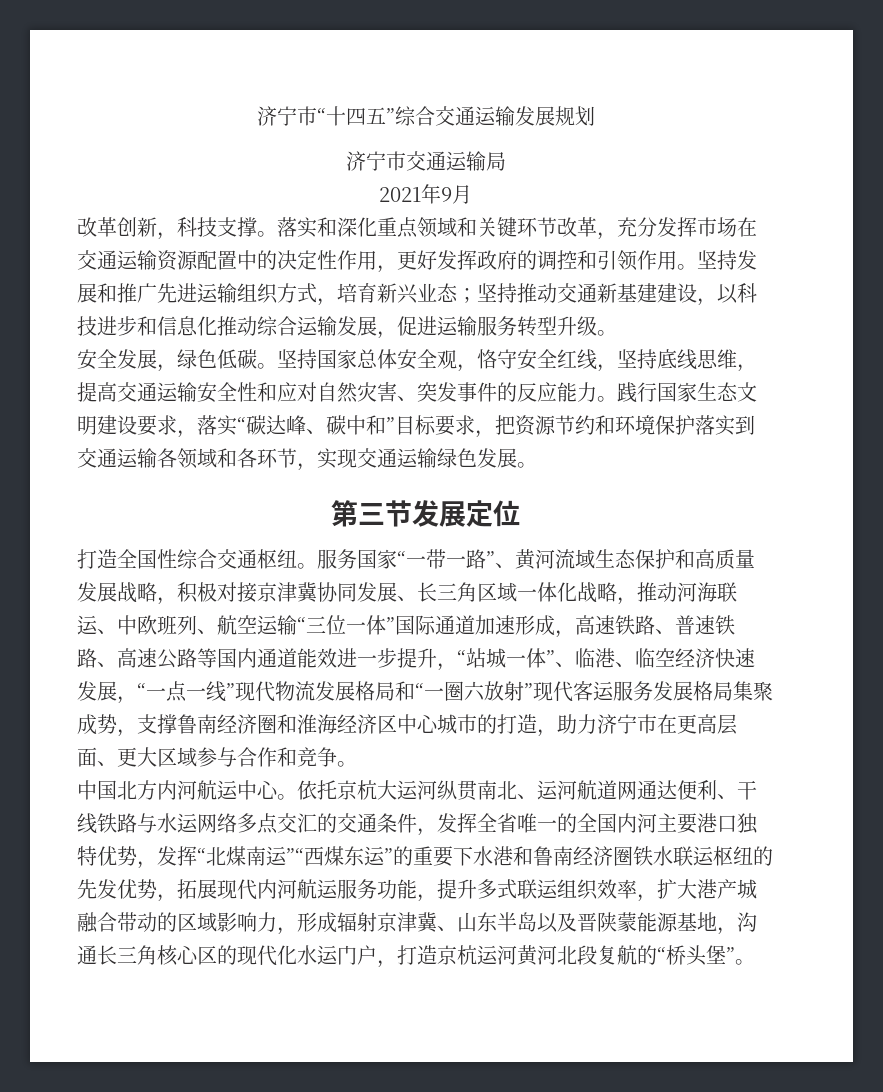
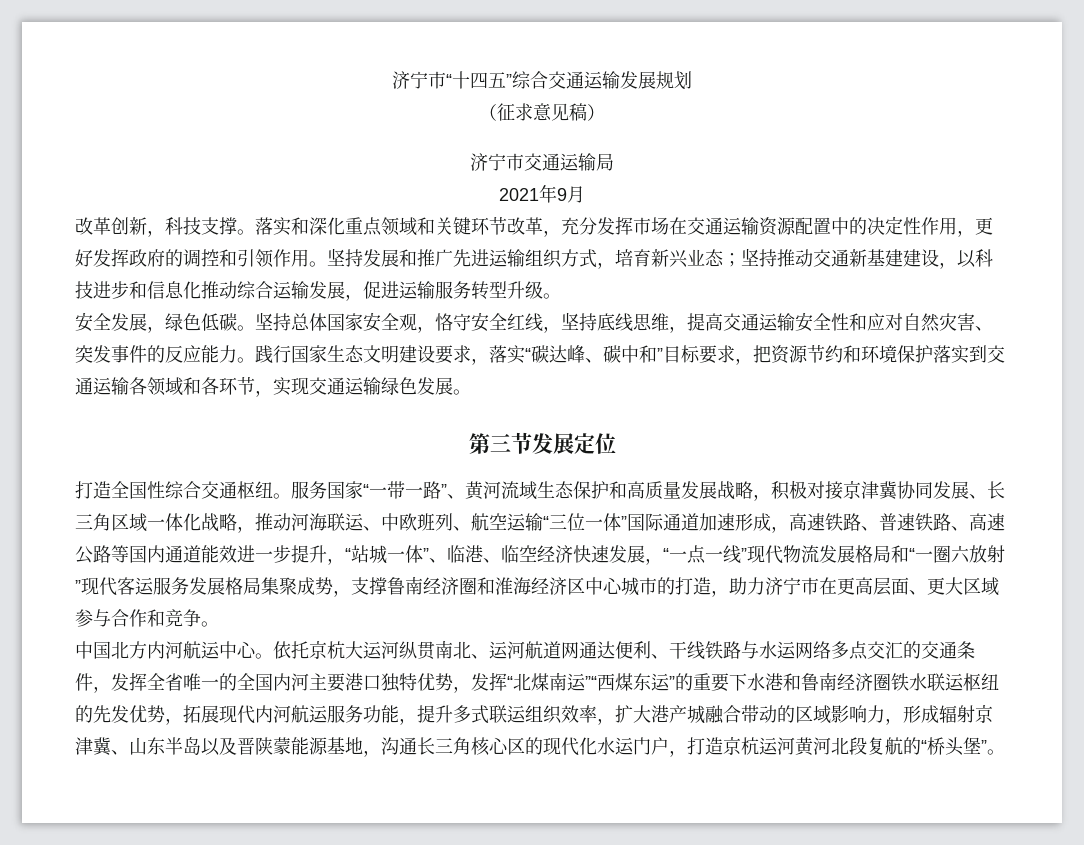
(595, 116) none -> [479,103,605,121] // （征求意见稿）
[317,349,397,369] 国家总体 -> [291,313,363,331] 总体国家

